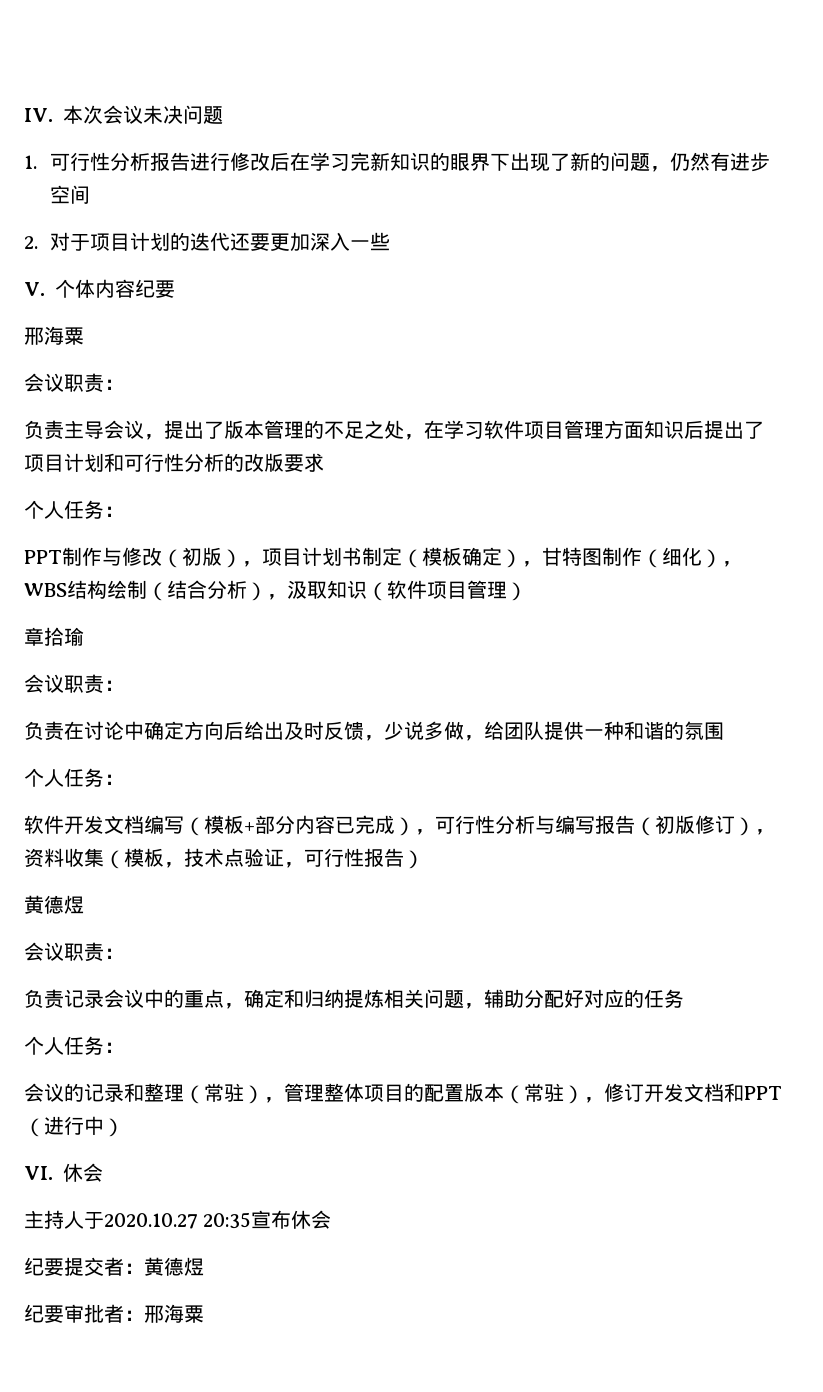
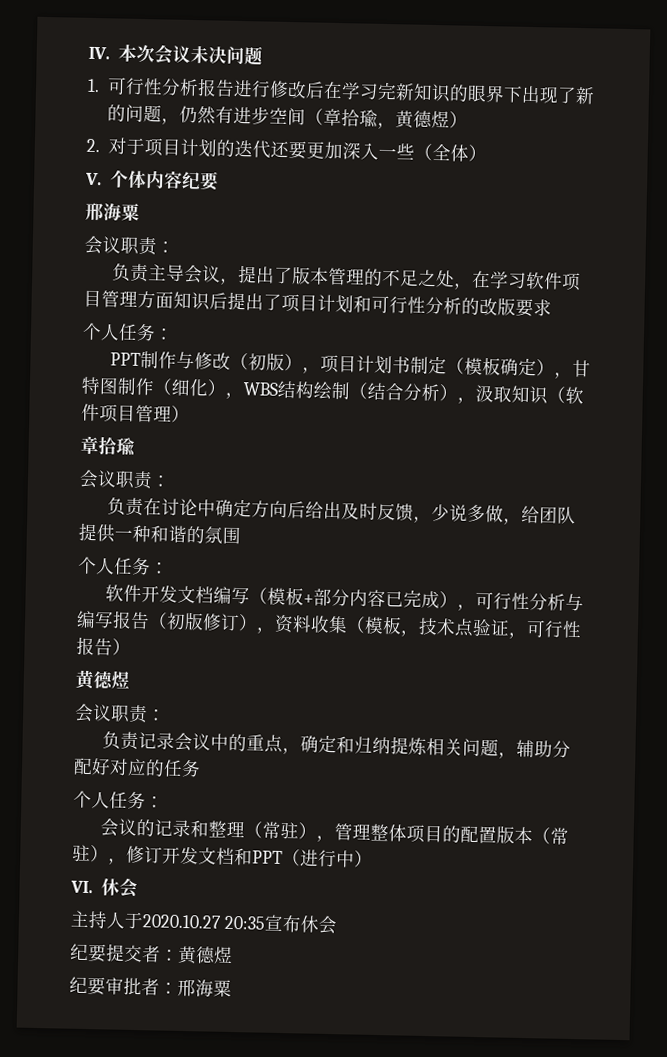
(91, 194) none -> [304,108,468,130] （章拾瑜，黄德煜）
(391, 241) none -> [413,143,487,163] （全体）

